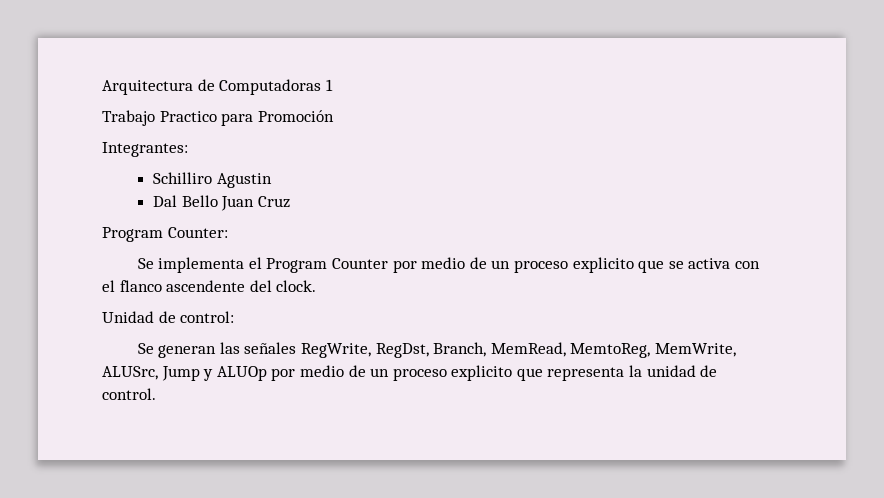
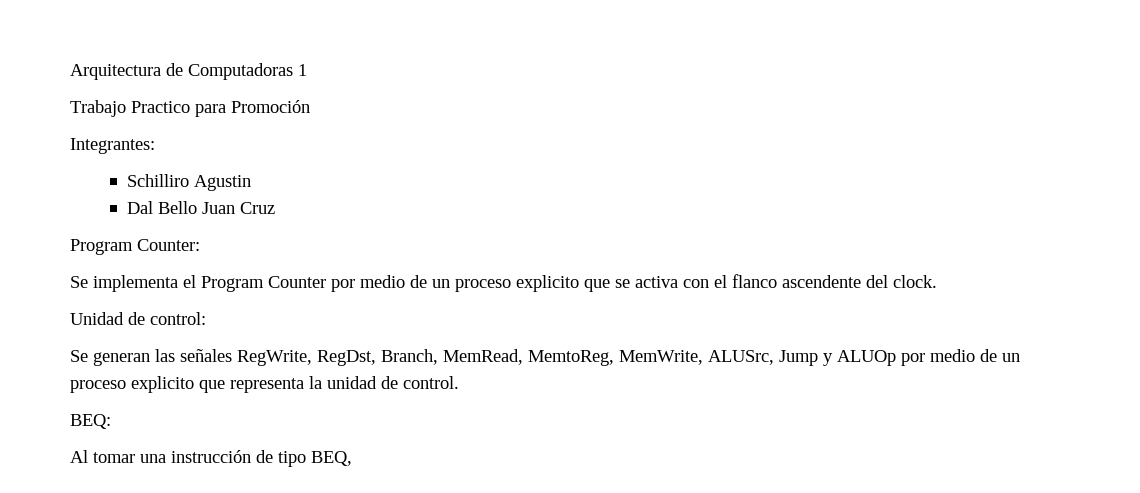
(156, 394) none -> [70,414,111,429] [70,450,352,467] // BEQ: // Al tomar una instrucción de tipo BEQ,

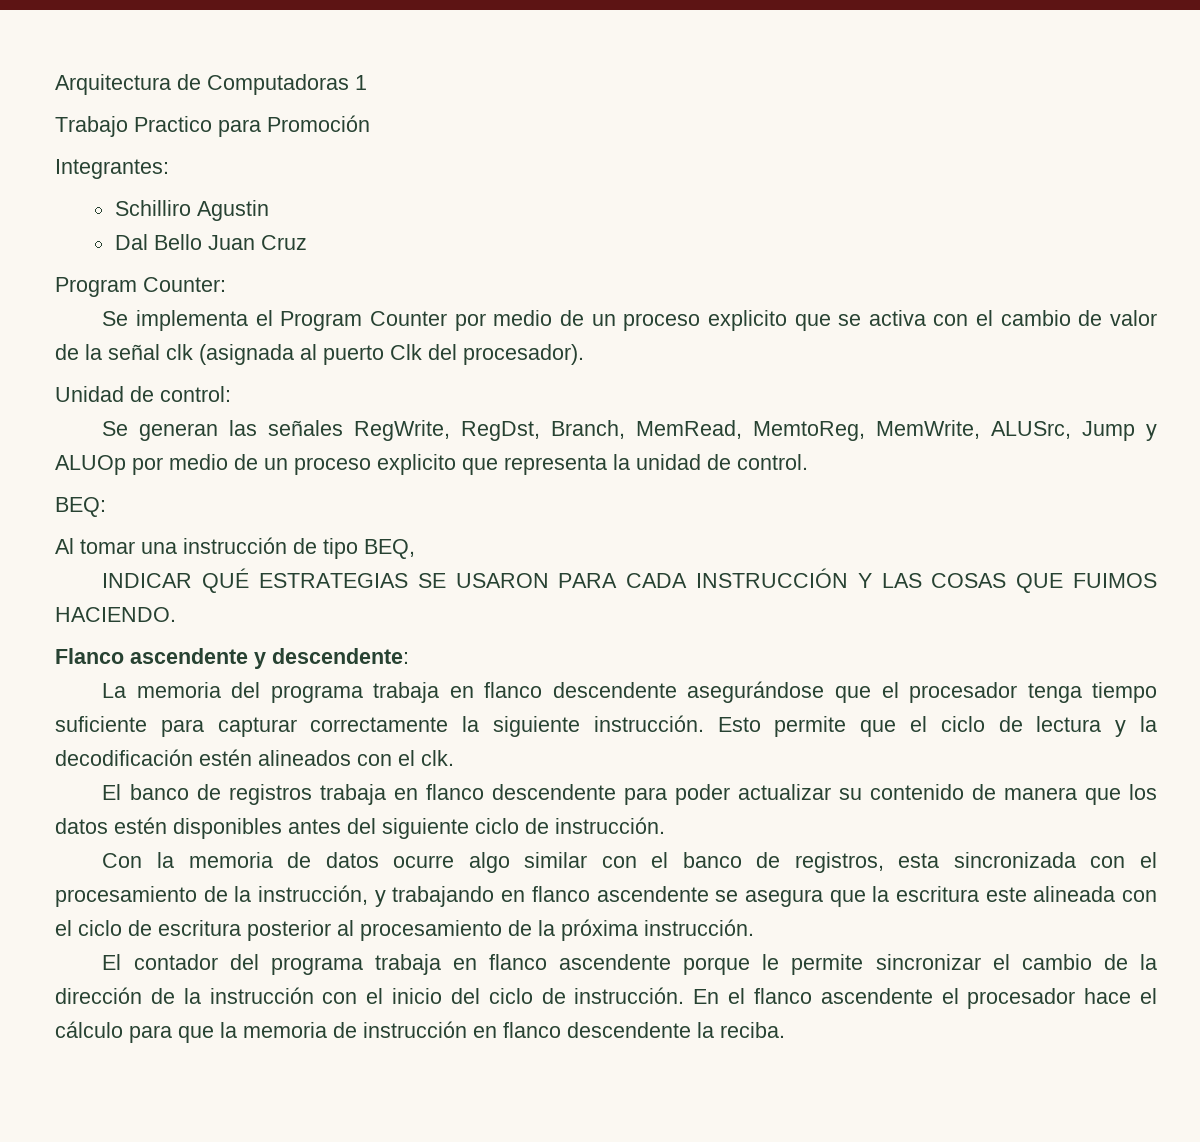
[732,274,937,288] flanco ascendente del clock. -> [1000,310,1157,326] [55,344,584,365] cambio de valor de la señal clk (asignada al puerto Clk del procesador).
(352, 458) none -> [102,568,1158,593] [55,607,176,622] [55,648,409,669] [102,681,1157,703] [55,715,1157,737] [55,749,454,766] [102,784,1157,805] [55,817,665,839] [102,852,1157,873] [55,885,1157,907] [55,919,754,941] [102,954,1157,975] [55,987,1157,1009] [55,1021,785,1043] // INDICAR QUÉ ESTRATEGIAS SE USARON PARA CADA INSTRUCCIÓN Y LAS COSAS QUE FUIMOS HACIENDO. // Flanco ascendente y descendente: // La memoria del programa trabaja en flanco descendente asegurándose que el procesador tenga tiempo suficiente para capturar correctamente la siguiente instrucción. Esto permite que el ciclo de lectura y la decodificación estén alineados con el clk. // El banco de registros trabaja en flanco descendente para poder actualizar su contenido de manera que los datos estén disponibles antes del siguiente ciclo de instrucción. // Con la memoria de datos ocurre algo similar con el banco de registros, esta sincronizada con el procesamiento de la instrucción, y trabajando en flanco ascendente se asegura que la escritura este alineada con el ciclo de escritura posterior al procesamiento de la próxima instrucción. // El contador del programa trabaja en flanco ascendente porque le permite sincronizar el cambio de la dirección de la instrucción con el inicio del ciclo de instrucción. En el flanco ascendente el procesador hace el cálculo para que la memoria de instrucción en flanco descendente la reciba.

